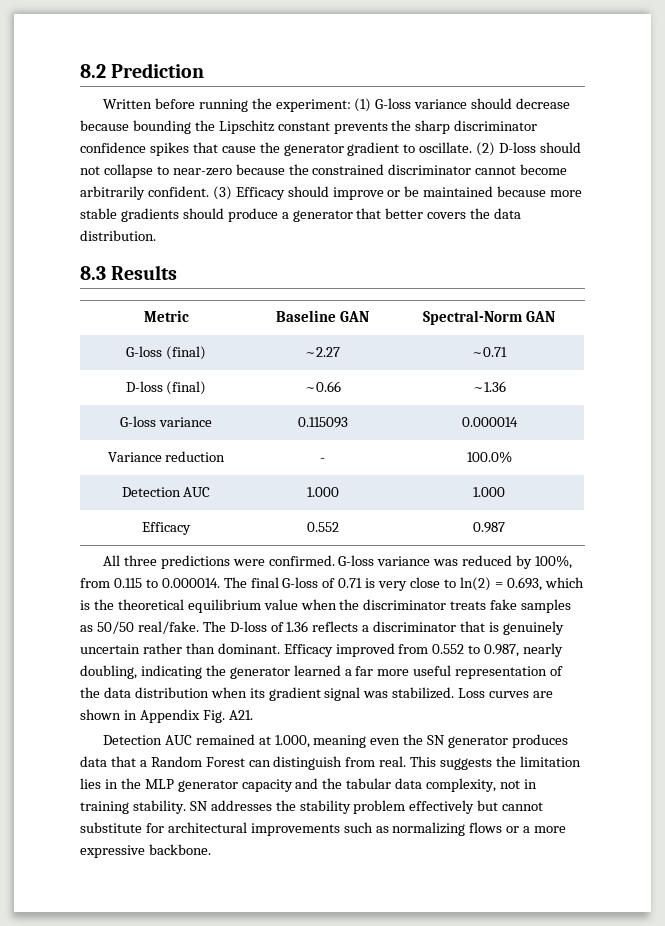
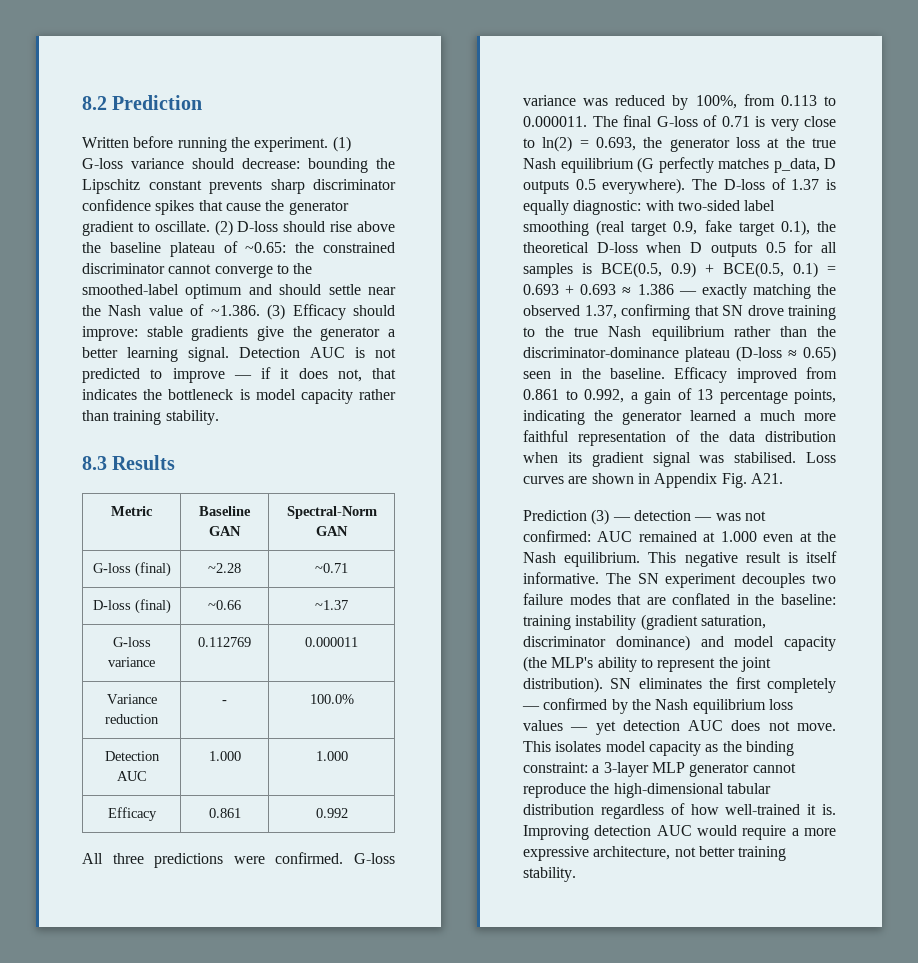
[275,99,351,112] experiment: -> [254,137,329,152] experiment.
[516,98,571,109] [80,120,129,131] decrease because -> [242,158,300,169] decrease:
[391,120,412,131] the -> (262, 187) none
[80,164,568,178] [80,186,583,200] [80,208,522,222] [80,230,156,241] not collapse to near-zero because the constrained discriminator cannot become arbitrarily confident. (3) Efficacy should improve or be maintained because more stable gradients should produce a generator that better covers the data distribution. -> [330,221,395,232] [82,241,395,257] [82,263,313,278] [82,284,396,299] [82,304,395,320] [82,326,395,341] [82,347,396,362] [82,367,396,383] [82,389,396,404] [82,410,219,425] rise above the baseline plateau of ~0.65: the constrained discriminator cannot converge to the smoothed-label optimum and should settle near the Nash value of ~1.386. (3) Efficacy should improve: stable gradients give the generator a better learning signal. Detection AUC is not predicted to improve — if it does not, that indicates the bottleneck is model capacity rather than training stability.
[305,347,340,357] ~2.27 -> [208,563,241,573] ~2.28
[472,381,506,392] ~1.36 -> [315,600,348,610] ~1.37
[297,417,348,428] [461,417,518,427] 0.115093 | 0.000014 -> [198,637,251,647] [305,637,358,647] 0.112769 | 0.000011
[306,522,339,532] [473,522,505,533] 0.552 | 0.987 -> [208,808,241,818] [315,808,348,818] 0.861 | 0.992
[113,578,220,588] 0.115 to 0.000014. -> [780,95,836,106] [523,116,587,127] 0.113 to 0.000011.
[544,577,584,588] [80,599,572,613] [80,621,564,635] [80,643,564,657] [80,665,137,679] which is the theoretical equilibrium value when the discriminator treats fake samples as 50/50 real/fake. The D-loss of 1.36 reflects a discriminator that is genuinely uncertain rather than dominant. Efficacy improved from 0.552 to 0.987, nearly doubling, -> [643,137,836,152] [523,157,836,173] [523,178,836,194] [523,200,776,215] [523,220,836,236] [523,241,837,257] [523,262,836,278] [523,284,836,299] [523,304,836,320] [523,326,836,341] [523,346,836,362] [523,367,837,383] [523,388,836,404] the generator loss at the true Nash equilibrium (G perfectly matches p_data, D outputs 0.5 everywhere). The D-loss of 1.37 is equally diagnostic: with two-sided label smoothing (real target 0.9, fake target 0.1), the theoretical D-loss when D outputs 0.5 for all samples is BCE(0.5, 0.9) + BCE(0.5, 0.1) = 0.693 + 0.693 ≈ 1.386 — exactly matching the observed 1.37, confirming that SN drove training to the true Nash equilibrium rather than the discriminator-dominance plateau (D-loss ≈ 0.65) seen in the baseline. Efficacy improved from 0.861 to 0.992, a gain of 13 percentage points,
[355,665,452,676] far more useful -> [760,410,836,421] [523,430,569,442] much more faithful
[392,687,455,699] stabilized. -> [734,452,797,463] stabilised.
[102,734,568,748] [80,756,581,770] [80,778,537,792] [80,800,544,814] [80,822,567,836] [80,844,211,858] Detection AUC remained at 1.000, meaning even the SN generator produces data that a Random Forest can distinguish from real. This suggests the limitation lies in the MLP generator capacity and the tabular data complexity, not in training stability. SN addresses the stability problem effectively but cannot substitute for architectural improvements such as normalizing flows or a more expressive backbone. -> [523,509,766,525] [523,530,836,542] [523,551,837,567] [523,572,836,588] [523,593,836,605] [523,614,766,630] [523,635,836,651] [523,656,771,672] [523,677,836,693] [522,698,793,714] [523,720,836,735] [523,741,794,756] [523,762,796,777] [523,783,771,798] [523,803,836,819] [523,825,836,840] [523,846,787,861] [523,867,576,882] Prediction (3) — detection — was not confirmed: AUC remained at 1.000 even at the Nash equilibrium. This negative result is itself informative. The SN experiment decouples two failure modes that are conflated in the baseline: training instability (gradient saturation, discriminator dominance) and model capacity (the MLP's ability to represent the joint distribution). SN eliminates the first completely — confirmed by the Nash equilibrium loss values — yet detection AUC does not move. This isolates model capacity as the binding constraint: a 3-layer MLP generator cannot reproduce the high-dimensional tabular distribution regardless of how well-trained it is. Improving detection AUC would require a more expressive architecture, not better training stability.

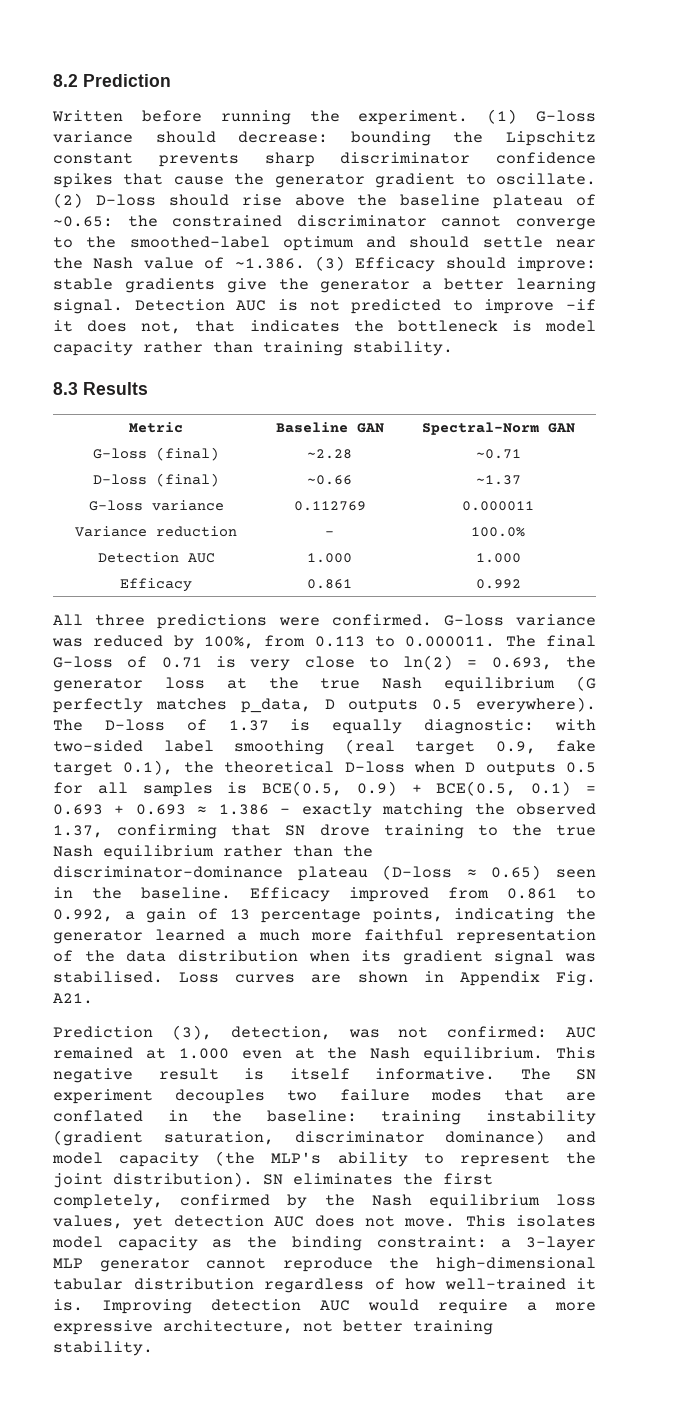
[233,367,271,379] — if -> [566,299,596,310] -if
[678,291,697,295] — -> [280,808,291,814] -
[591,509,713,525] (3) — detection — -> [171,1025,331,1040] (3), detection,
[767,678,836,693] [522,706,540,710] completely — -> [53,1194,163,1209] completely,
[523,720,589,731] values — -> [53,1215,123,1229] values,

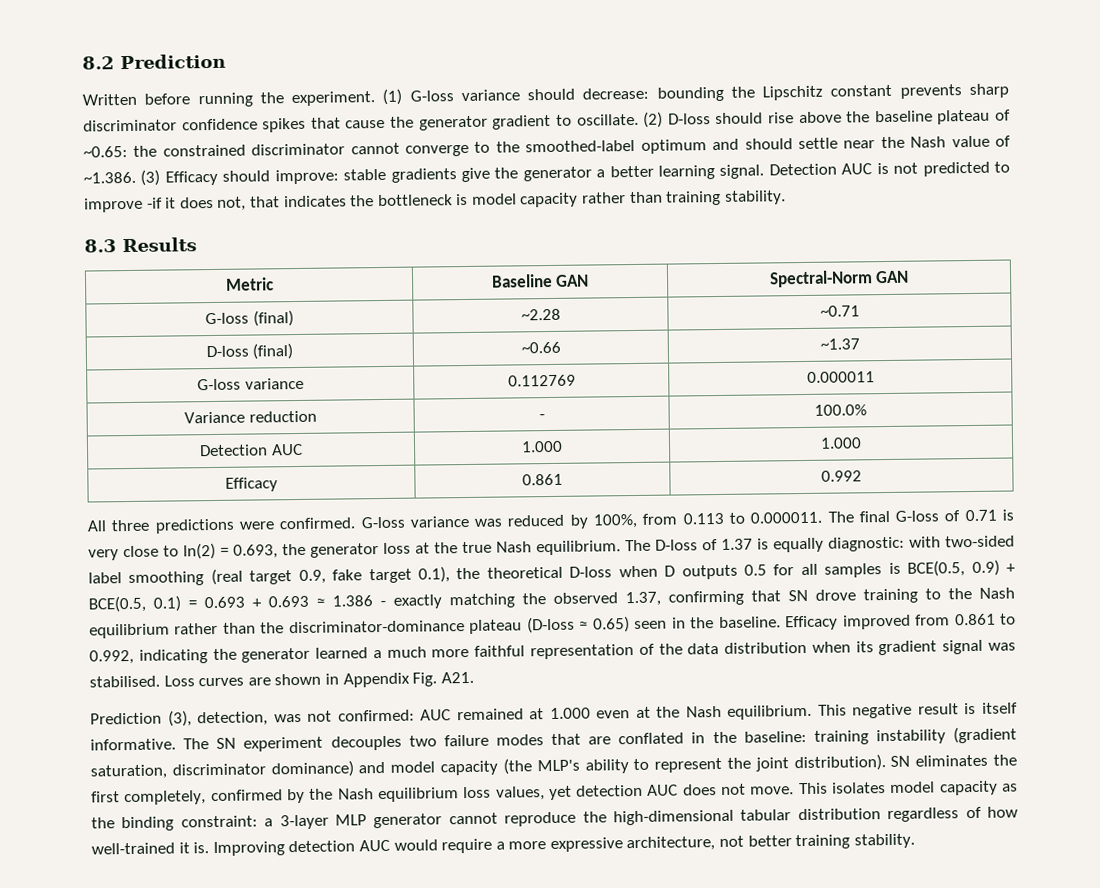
[444,676,596,692] [53,697,596,713] equilibrium (G perfectly matches p_data, D outputs 0.5 everywhere). -> [536,540,621,556] equilibrium.
[556,825,596,836] true -> (972, 594) none
[124,908,443,923] a gain of 13 percentage points, -> (134, 657) none

